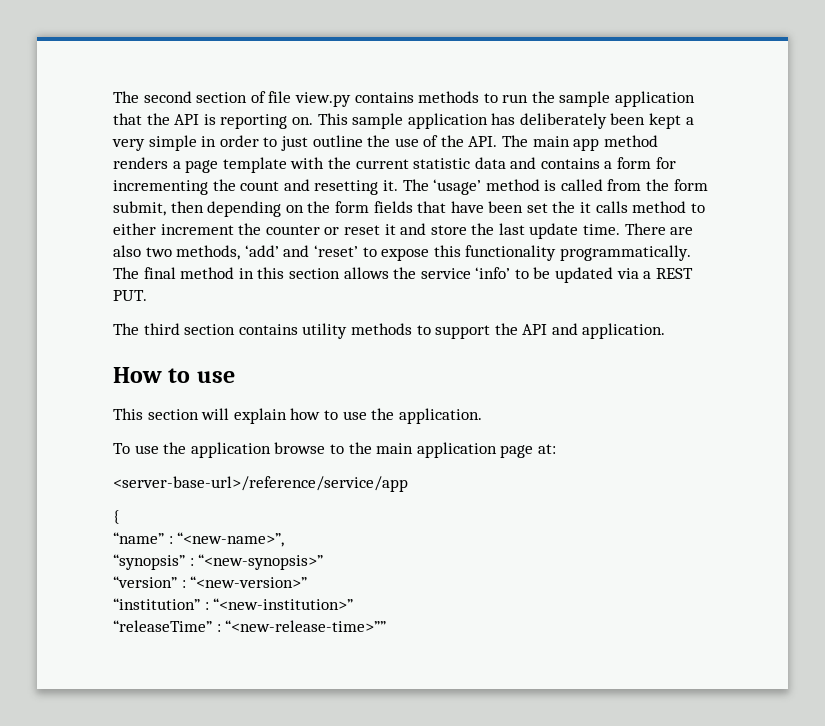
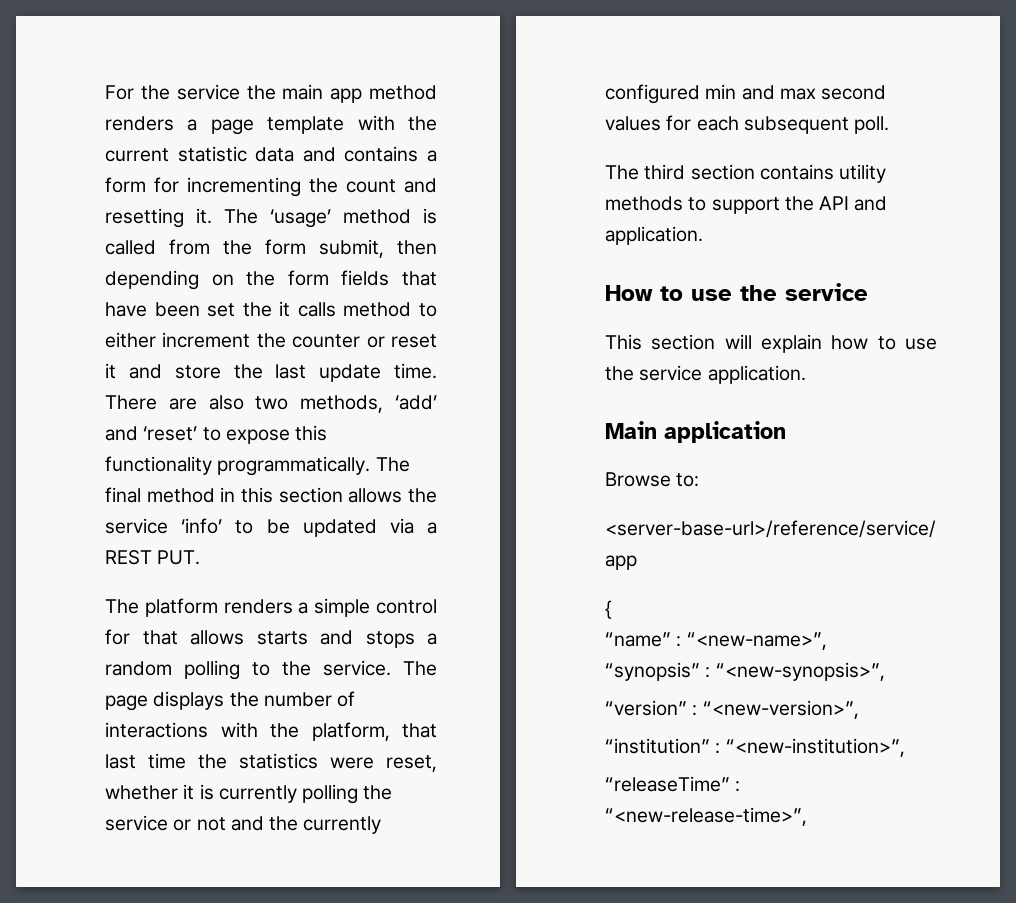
[113,91,696,107] [113,113,694,129] [112,135,529,151] The second section of file view.py contains methods to run the sample application that the API is reporting on. This sample application has deliberately been kept a very simple in order to just outline the use of the API. The -> [105,84,276,100] For the service the
(147, 295) none -> [105,598,438,617] [105,629,437,648] [105,660,437,680] [105,691,356,711] [105,722,437,741] [105,753,437,772] [105,784,393,804] [105,815,382,834] [605,84,887,104] [605,115,890,134] // The platform renders a simple control for that allows starts and stops a random polling to the service. The page displays the number of interactions with the platform, that last time the statistics were reset, whether it is currently polling the service or not and the currently configured min and max second values for each subsequent poll.
(235, 377) none -> [740,283,868,301] the service
[398,408,482,424] [113,442,556,458] application. // To use the application browse to the main application page at: -> [639,365,806,384] [605,421,786,443] [605,472,700,487] service application. // Main application // Browse to:
[198,554,324,570] “<new-synopsis>” -> [715,662,885,681] “<new-synopsis>”,
[190,576,308,588] “<new-version>” -> [702,700,859,719] “<new-version>”,
[213,598,354,610] “<new-institution>” -> [725,738,905,757] “<new-institution>”,
[225,620,387,632] “<new-release-time>”” -> [605,807,807,826] “<new-release-time>”,

